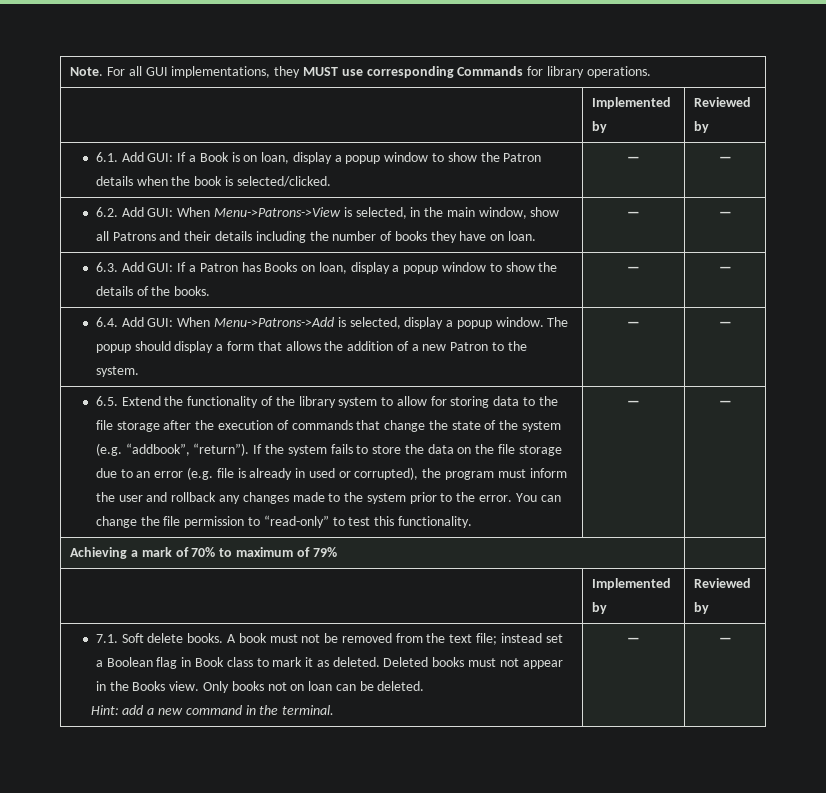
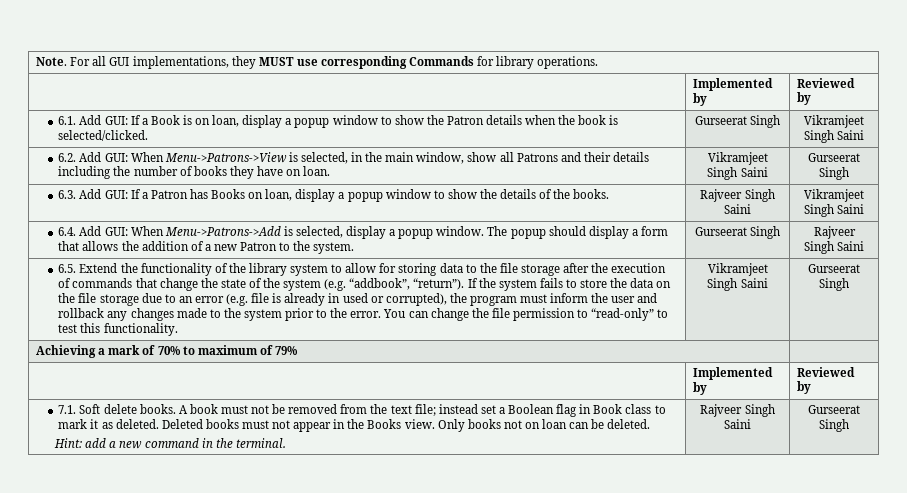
[627,156,640,162] [718,156,732,162] — | — -> [694,115,781,128] [804,115,864,128] [803,130,865,143] Gurseerat Singh | Vikramjeet Singh Saini
[627,211,640,217] [718,211,732,217] — | — -> [707,152,768,165] [707,167,768,180] [808,153,860,162] [819,167,849,180] Vikramjeet Singh Saini | Gurseerat Singh
[627,266,640,272] [718,266,732,272] — | — -> [700,189,775,202] [724,204,751,214] [804,189,864,202] [803,204,865,217] Rajveer Singh Saini | Vikramjeet Singh Saini
[627,321,640,327] [718,321,732,327] — | — -> [694,226,781,239] [813,226,856,239] [803,241,865,254] Gurseerat Singh | Rajveer Singh Saini
[627,400,640,406] [718,400,732,406] — | — -> [707,263,768,276] [707,278,768,291] [808,264,860,273] [819,278,849,291] Vikramjeet Singh Saini | Gurseerat Singh
[627,637,640,643] [718,637,732,643] — | — -> [700,404,775,417] [724,419,751,429] [808,405,860,414] [819,419,849,432] Rajveer Singh Saini | Gurseerat Singh

